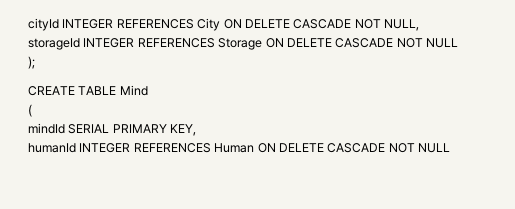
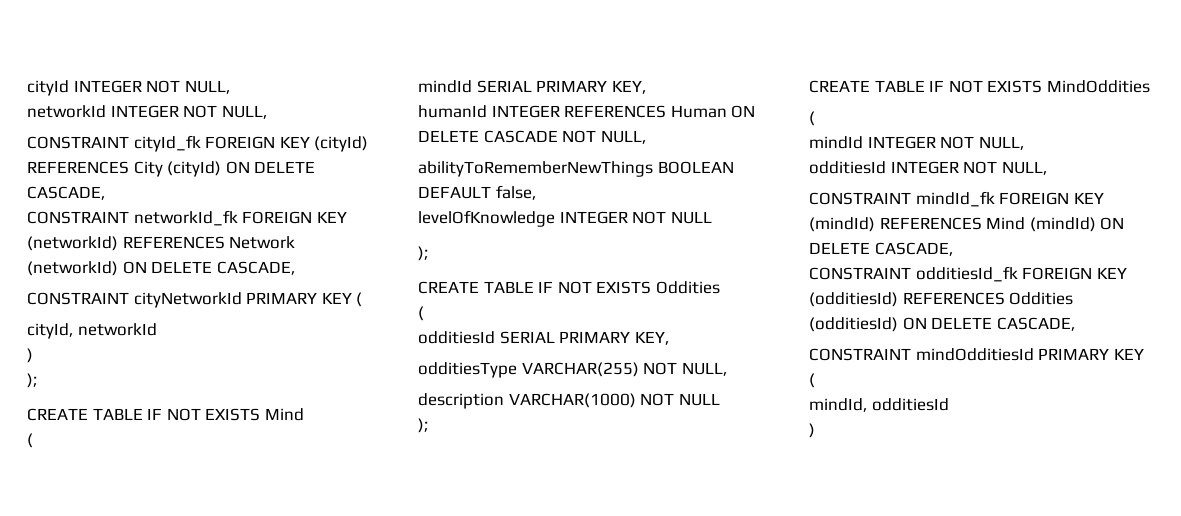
[116,18,419,31] [28,38,458,50] [28,56,35,69] [28,86,117,96] REFERENCES City ON DELETE CASCADE NOT NULL, // storageId INTEGER REFERENCES Storage ON DELETE CASCADE NOT NULL // ); // CREATE TABLE -> [146,80,230,94] [27,105,267,119] [27,135,369,152] [27,161,316,177] [27,186,105,200] [27,210,347,226] [27,236,296,251] [27,261,295,276] [27,292,363,308] [27,323,157,339] [27,348,33,363] [27,373,37,388] [27,408,261,421] NOT NULL, // networkId INTEGER NOT NULL, // CONSTRAINT cityId_fk FOREIGN KEY (cityId) REFERENCES City (cityId) ON DELETE CASCADE, // CONSTRAINT networkId_fk FOREIGN KEY (networkId) REFERENCES Network (networkId) ON DELETE CASCADE, // CONSTRAINT cityNetworkId PRIMARY KEY ( // cityId, networkId // ) // ); // CREATE TABLE IF NOT EXISTS
[418,143,450,153] NULL -> [600,130,646,144] [418,161,734,177] [418,185,536,200] [418,210,712,227] [418,246,428,261] [418,281,720,294] [418,306,424,321] [418,331,669,345] [418,362,727,378] [418,393,720,409] [418,418,428,433] [809,80,1150,93] [809,111,815,126] [809,136,1024,150] [809,161,1047,175] [809,191,1104,207] [809,217,1125,232] [809,242,953,256] [809,266,1127,282] [809,292,1074,307] [809,317,1075,332] [809,348,1144,361] [809,373,815,388] [809,398,949,412] [809,423,815,438] NULL, // abilityToRememberNewThings BOOLEAN DEFAULT false, // levelOfKnowledge INTEGER NOT NULL // ); // CREATE TABLE IF NOT EXISTS Oddities // ( // odditiesId SERIAL PRIMARY KEY, // odditiesType VARCHAR(255) NOT NULL, // description VARCHAR(1000) NOT NULL // ); // CREATE TABLE IF NOT EXISTS MindOddities // ( // mindId INTEGER NOT NULL, // odditiesId INTEGER NOT NULL, // CONSTRAINT mindId_fk FOREIGN KEY (mindId) REFERENCES Mind (mindId) ON DELETE CASCADE, // CONSTRAINT odditiesId_fk FOREIGN KEY (odditiesId) REFERENCES Oddities (odditiesId) ON DELETE CASCADE, // CONSTRAINT mindOdditiesId PRIMARY KEY ( // mindId, odditiesId // )

